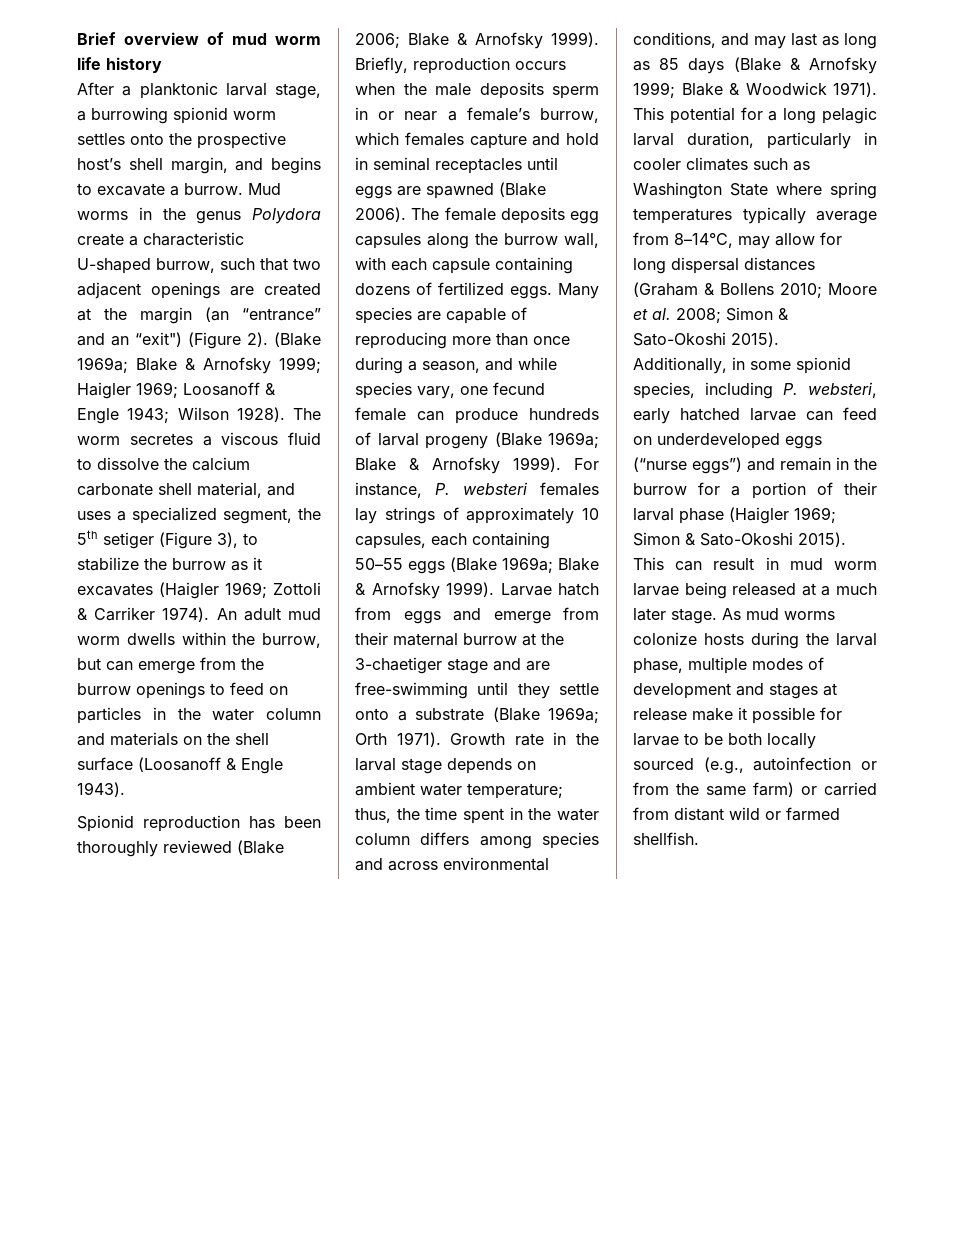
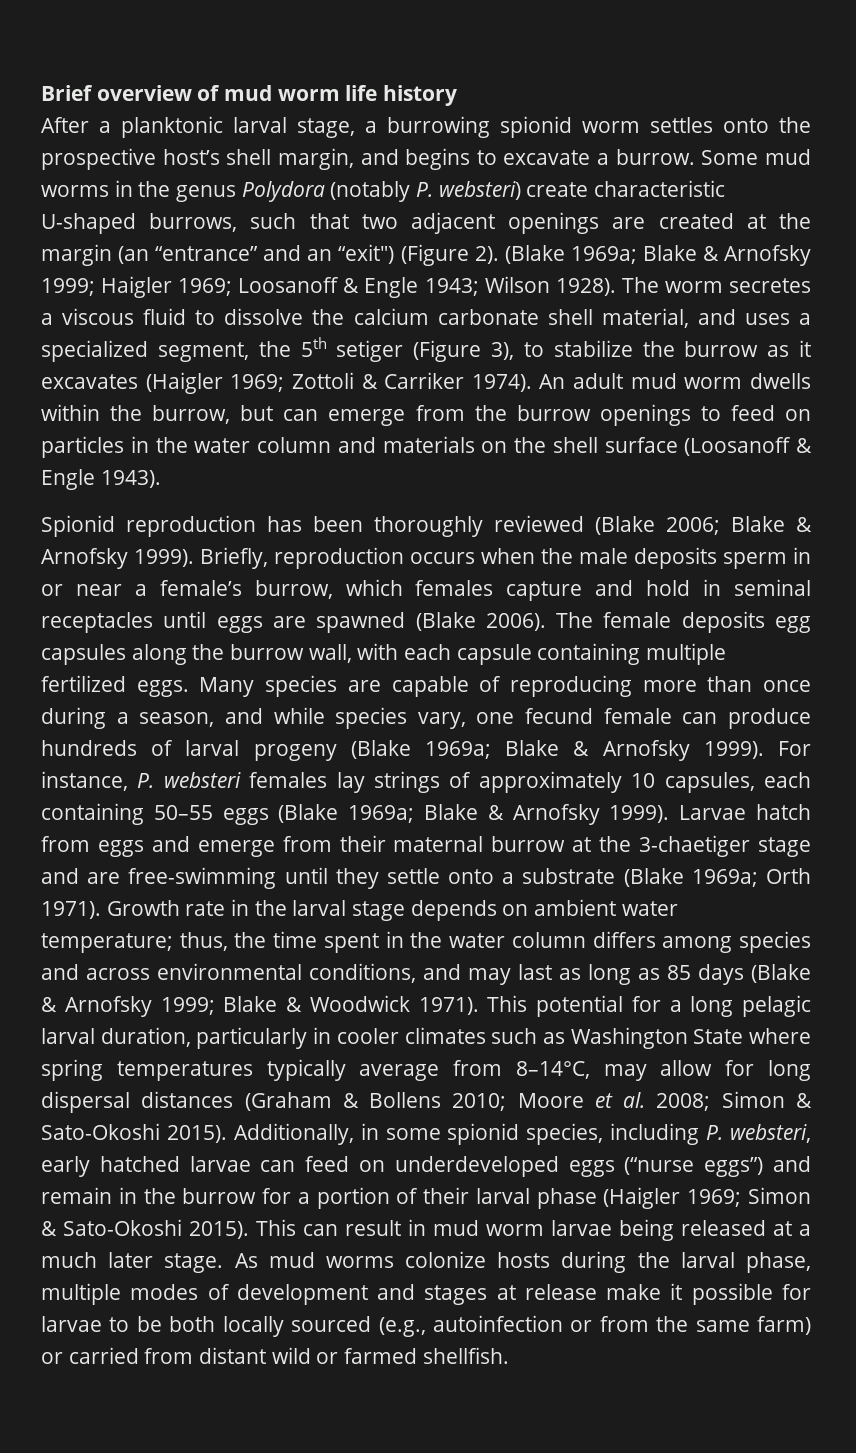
[248,183,281,195] Mud -> [701,149,811,165] Some mud
[77,233,138,246] create a -> [330,181,589,202] (notably P. websteri) create
[156,258,215,273] burrow, -> [149,213,238,232] burrows,
[355,282,432,295] dozens of -> [646,643,727,665] multiple

